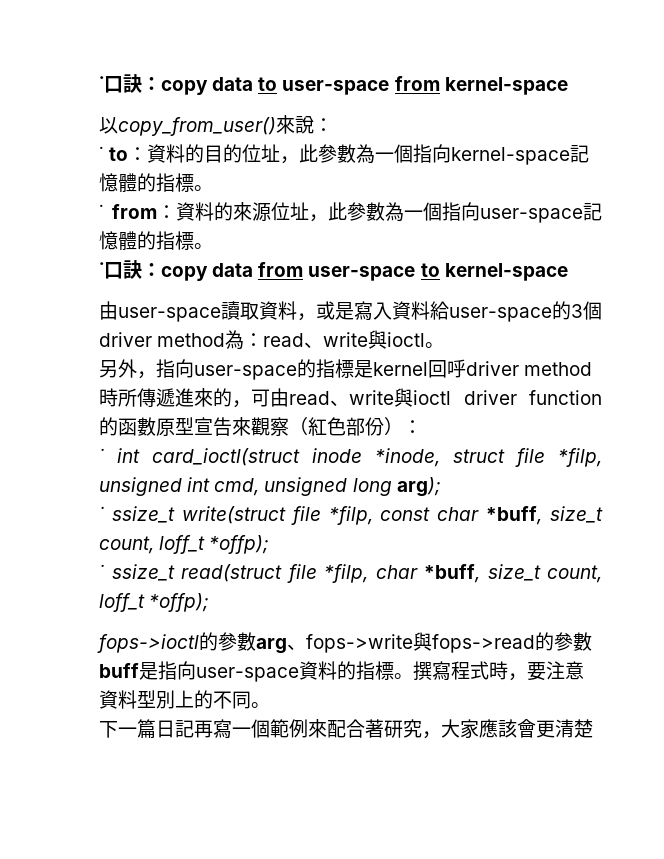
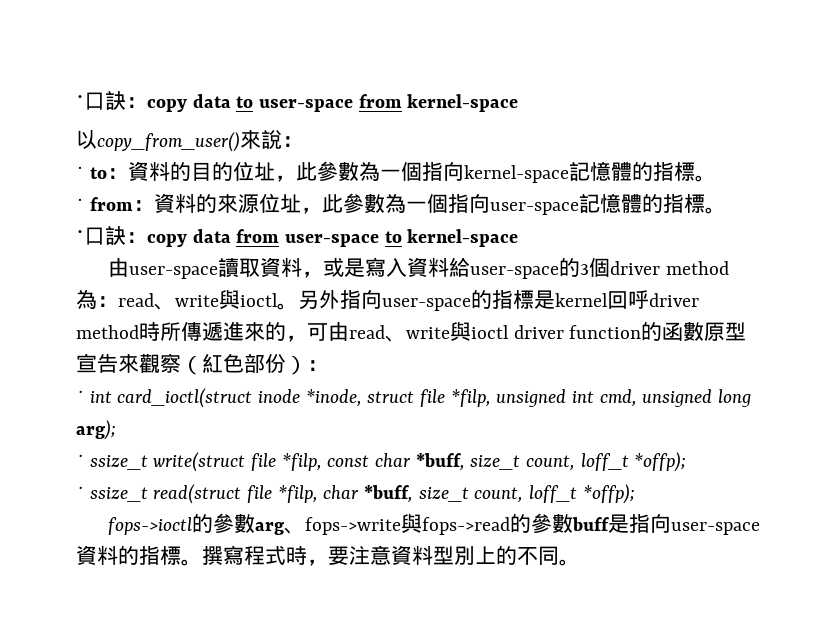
[99,359,156,379] // 另外， -> [298,290,340,309] 另外
[99,719,593,739] // 下一篇日記再寫一個範例來配合著研究，大家應該會更清楚 -> (580, 562) none

